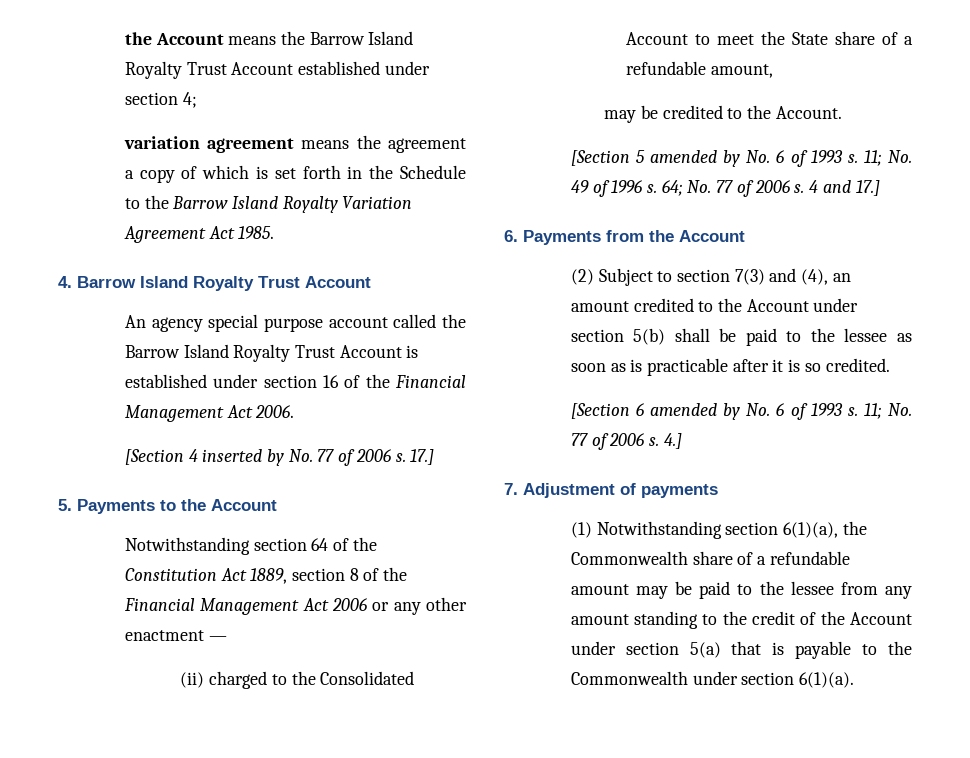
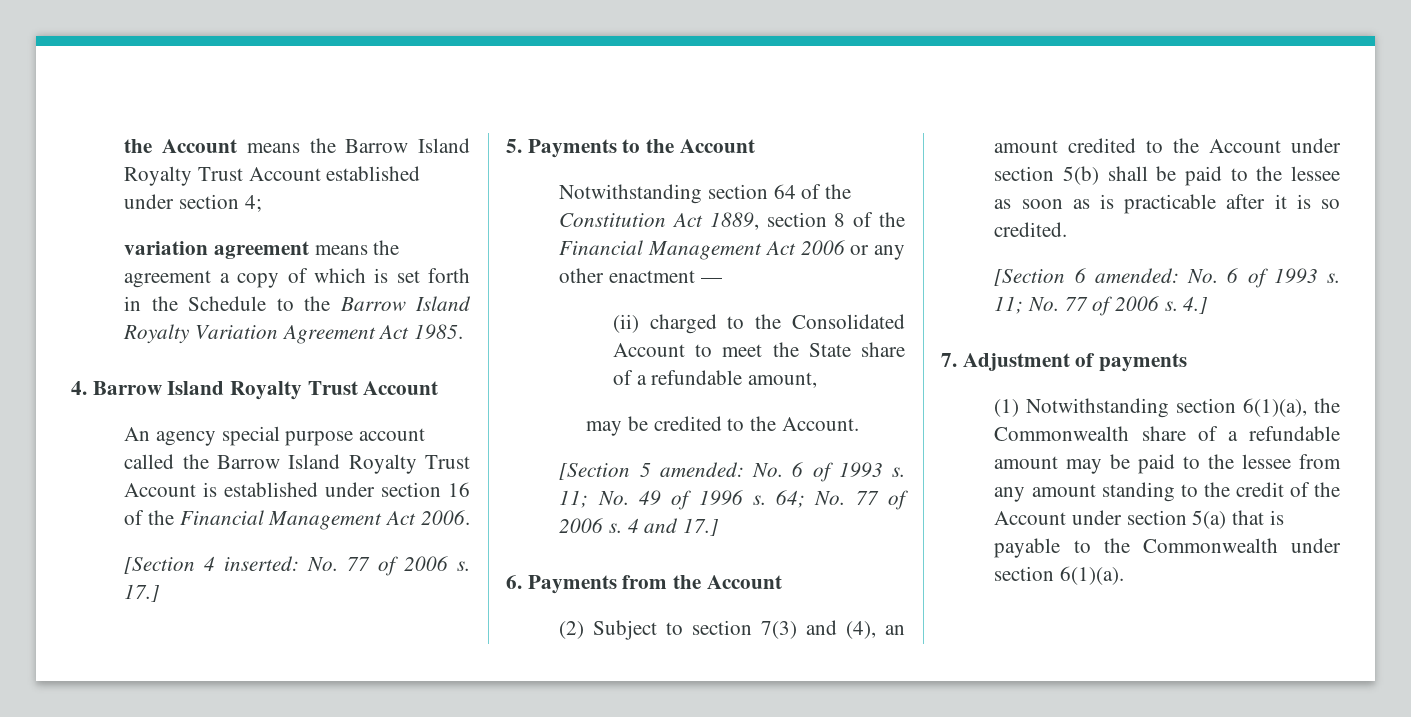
[202,449,284,466] inserted by -> [224,556,300,571] inserted:
[650,150,741,167] amended by -> [659,462,744,477] amended:
[650,403,741,420] amended by -> [1094,268,1179,283] amended:

